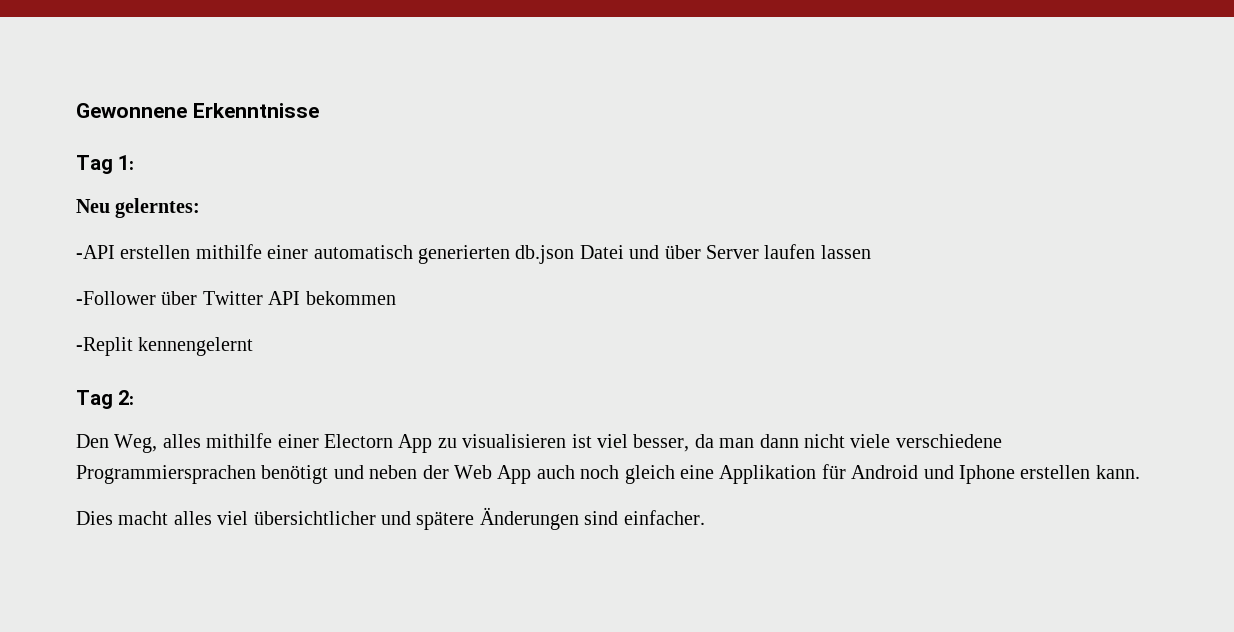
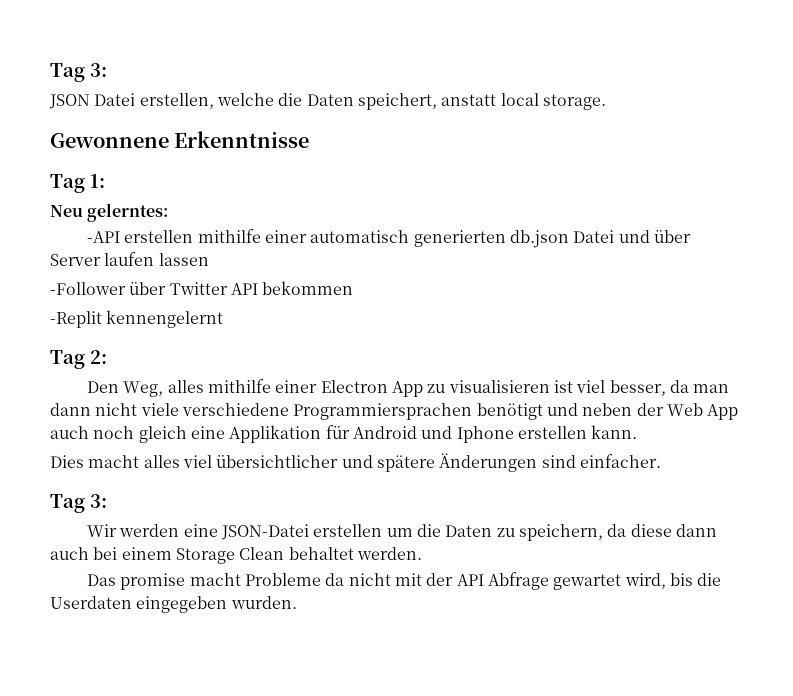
(76, 110) none -> [50,63,107,82] [49,93,606,110] Tag 3: // JSON Datei erstellen, welche die Daten speichert, anstatt local storage. //
[324,434,393,448] Electorn -> [320,380,388,393] Electron
(705, 517) none -> [50,494,107,513] [87,524,717,541] [50,547,422,564] [87,572,722,590] [50,596,297,613] // Tag 3: // Wir werden eine JSON-Datei erstellen um die Daten zu speichern, da diese dann auch bei einem Storage Clean behaltet werden. // Das promise macht Probleme da nicht mit der API Abfrage gewartet wird, bis die Userdaten eingegeben wurden.

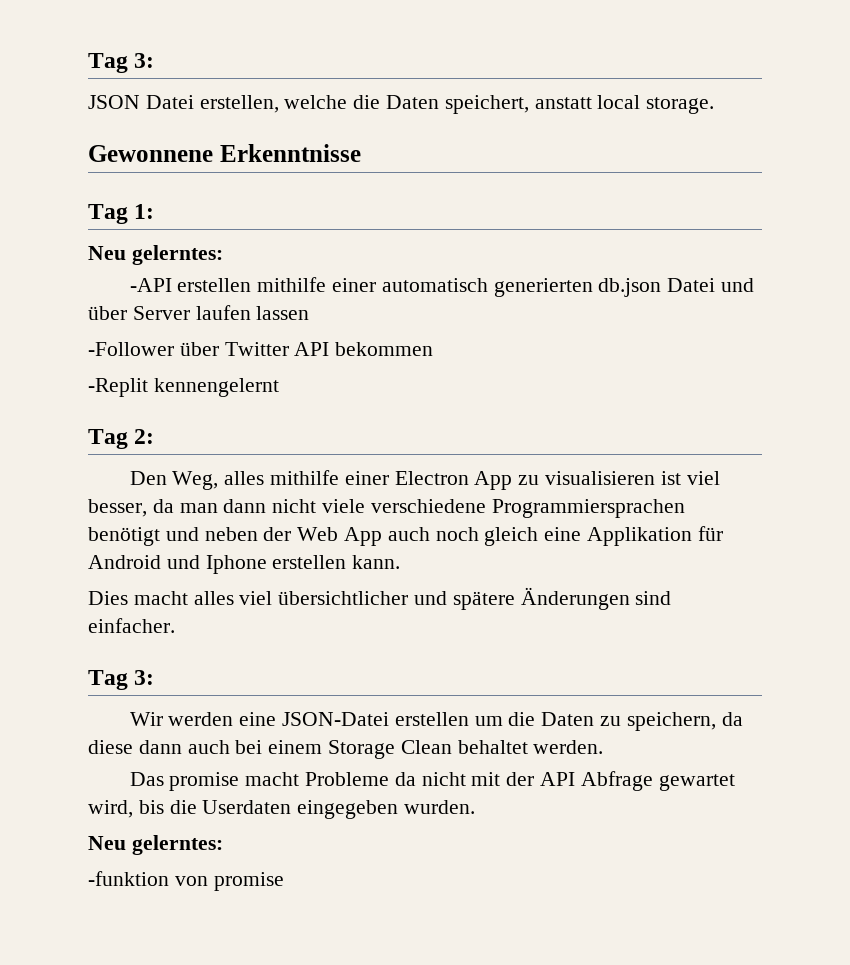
(297, 602) none -> [88,835,223,855] [88,871,284,891] // Neu gelerntes: // -funktion von promise

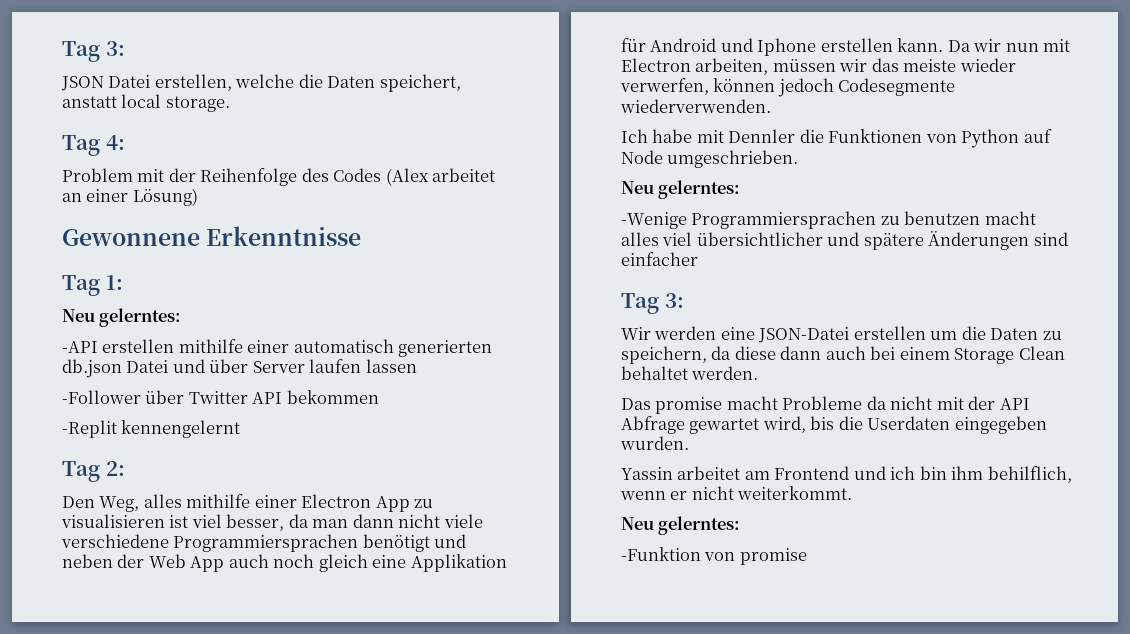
(715, 105) none -> [62,135,125,156] [62,168,496,186] [62,188,198,206] // Tag 4: // Problem mit der Reihenfolge des Codes (Alex arbeitet an einer Lösung)
[88,591,128,605] // Dies -> [947,39,1071,52] [621,58,1016,75] [620,78,956,97] [620,99,771,113] [621,129,1052,148] [621,150,799,168] [621,180,741,199] [621,211,981,229] Da wir nun mit Electron arbeiten, müssen wir das meiste wieder verwerfen, können jedoch Codesegmente wiederverwenden. // Ich habe mit Dennler die Funktionen von Python auf Node umgeschrieben. // Neu gelerntes: // -Wenige Programmiersprachen zu benutzen
[88,618,175,633] einfacher. -> [621,252,698,266] einfacher
[88,835,223,855] [88,871,169,886] // Neu gelerntes: // -funktion -> [621,466,1072,483] [620,486,853,500] [621,516,741,535] [621,547,701,561] // Yassin arbeitet am Frontend und ich bin ihm behilflich, wenn er nicht weiterkommt. // Neu gelerntes: // -Funktion

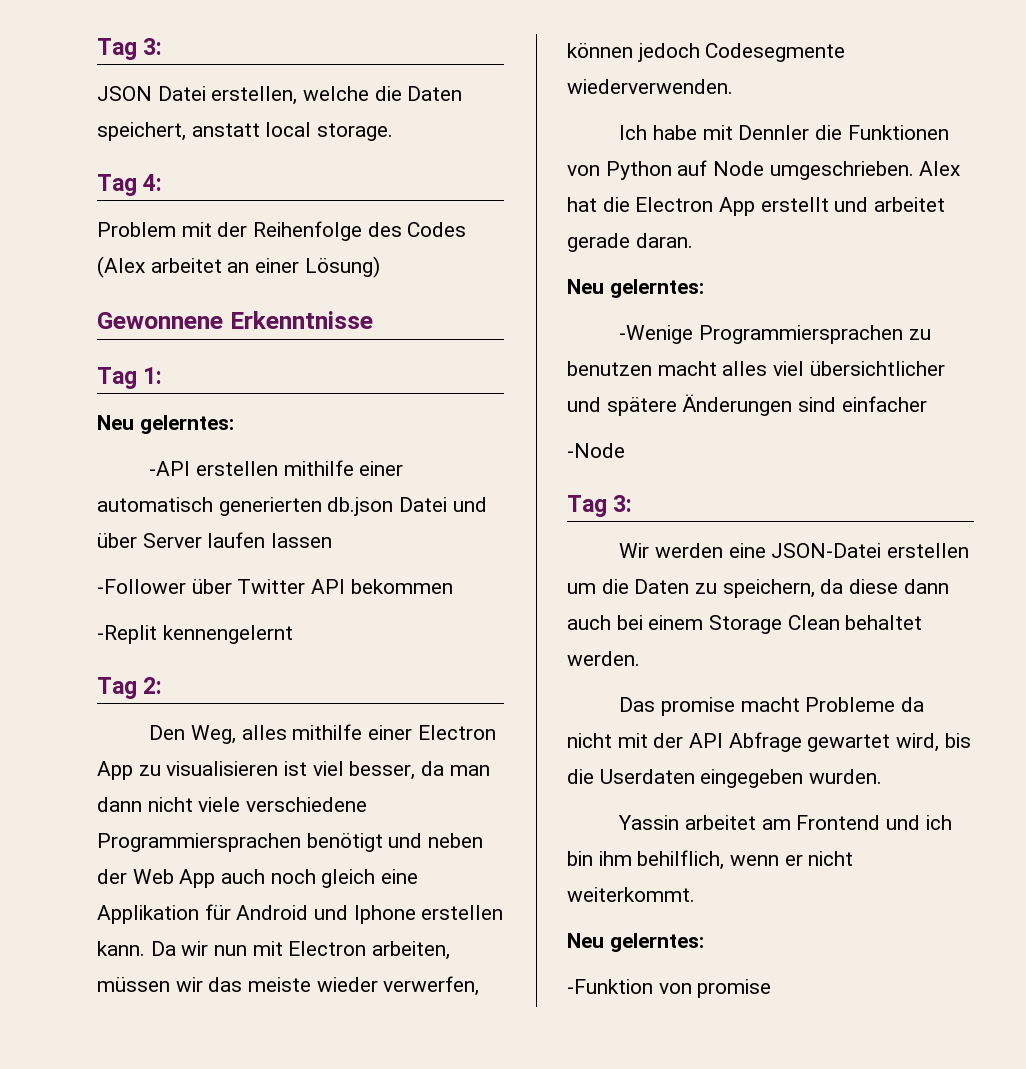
(799, 159) none -> [919,161,961,176] [567,197,946,216] [567,233,693,252] Alex hat die Electron App erstellt und arbeitet gerade daran.
(698, 259) none -> [567,443,625,458] // -Node

